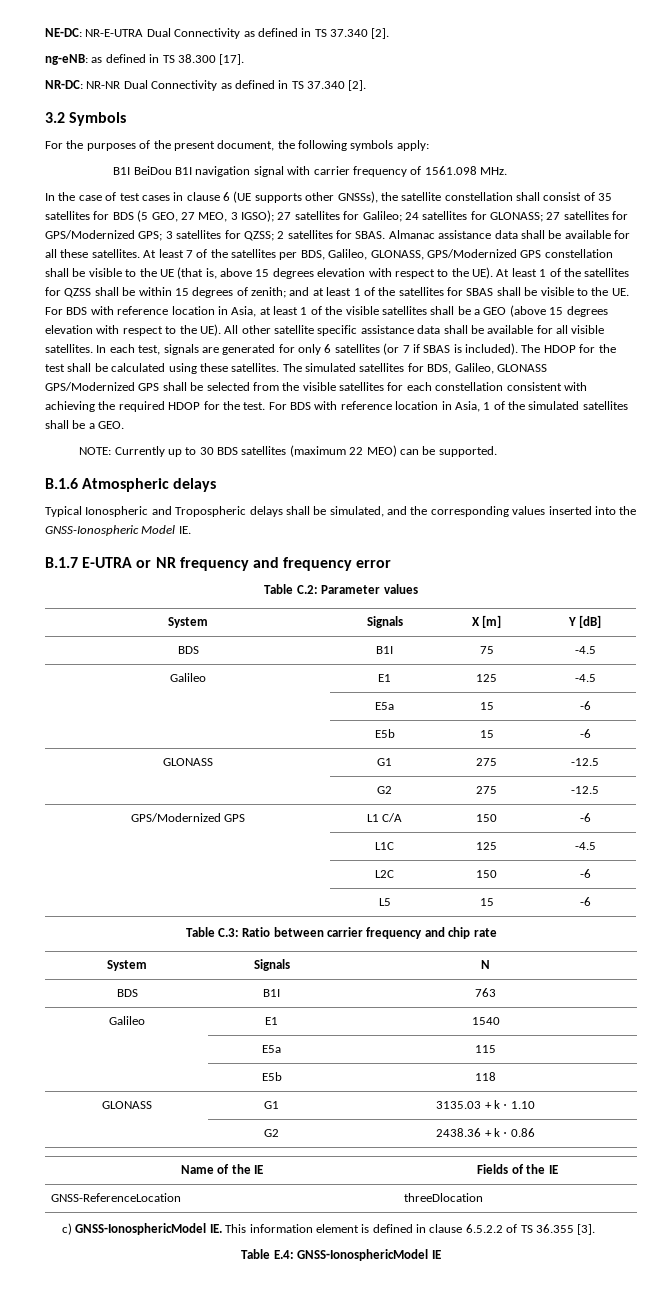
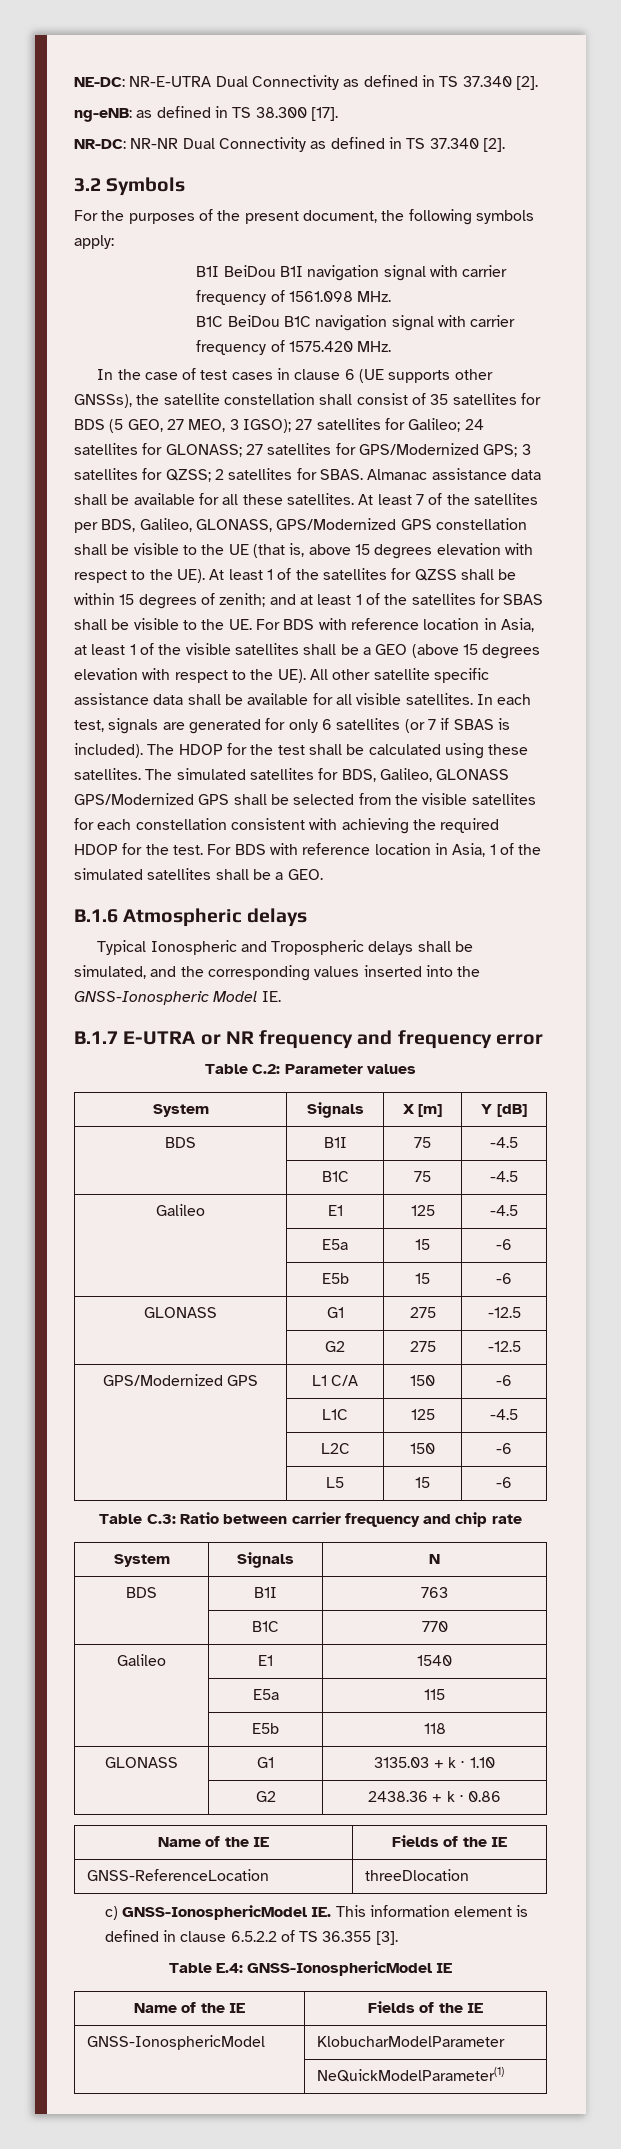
(508, 171) none -> [196,315,516,331] [196,340,392,355] // B1C BeiDou B1C navigation signal with carrier frequency of 1575.420 MHz.
[79,445,497,457] // NOTE: Currently up to 30 BDS satellites (maximum 22 MEO) can be supported. -> (323, 874) none
(596, 650) none -> [321,1171,349,1182] [414,1171,431,1182] [490,1171,518,1182] // | B1C | 75 | -4.5
(496, 992) none -> [252,1621,279,1632] [421,1621,448,1632] // | B1C | 770
(441, 1254) none -> [134,2002,245,2013] [368,2001,483,2013] [86,2035,265,2050] [316,2036,505,2047] [316,2067,504,2082] // Name of the IE | Fields of the IE // GNSS-IonosphericModel | KlobucharModelParameter // | NeQuickModelParameter(1)

